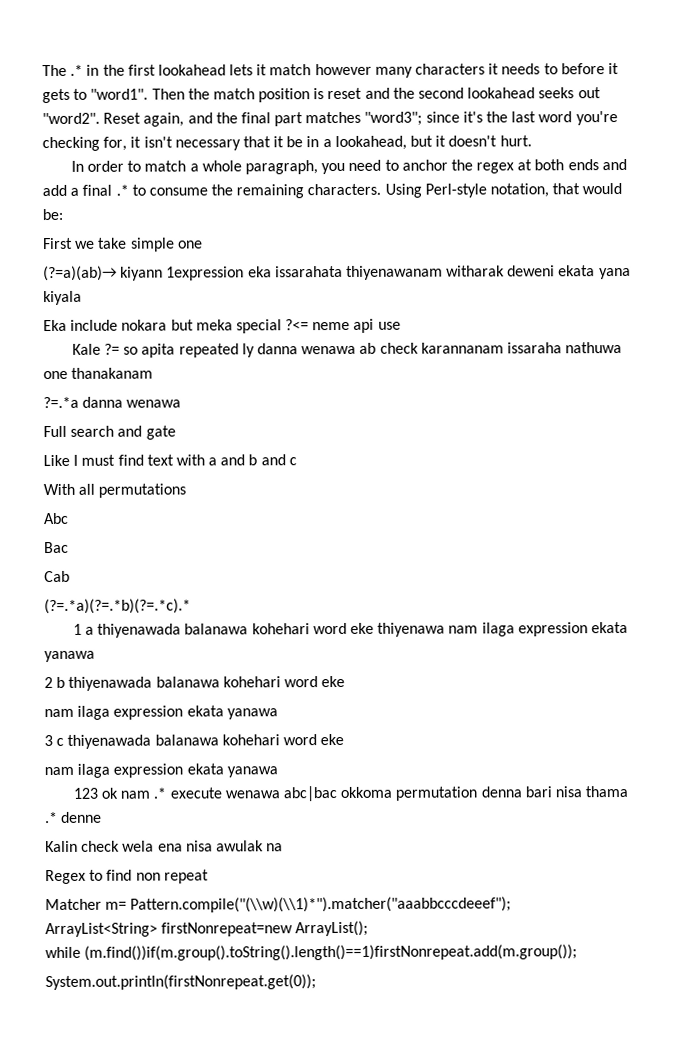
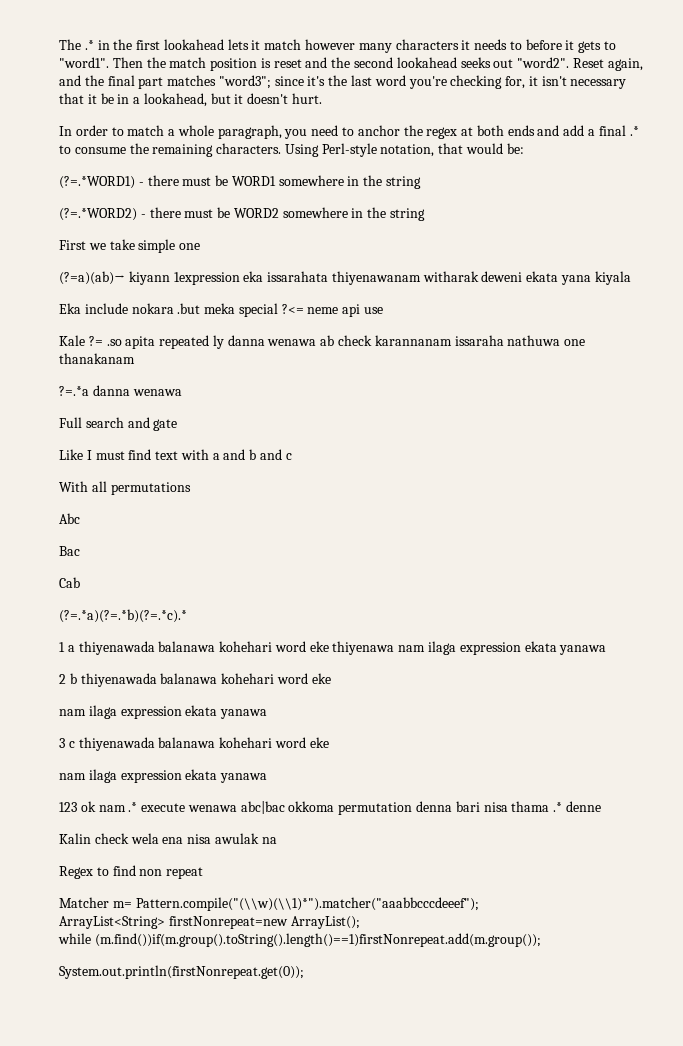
(63, 214) none -> [59,175,422,189] [59,207,426,221] // (?=.*WORD1) - there must be WORD1 somewhere in the string // (?=.*WORD2) - there must be WORD2 somewhere in the string
[170,319,194,331] but -> [177,303,201,314] .but
[123,346,139,355] so -> [106,339,122,346] .so

